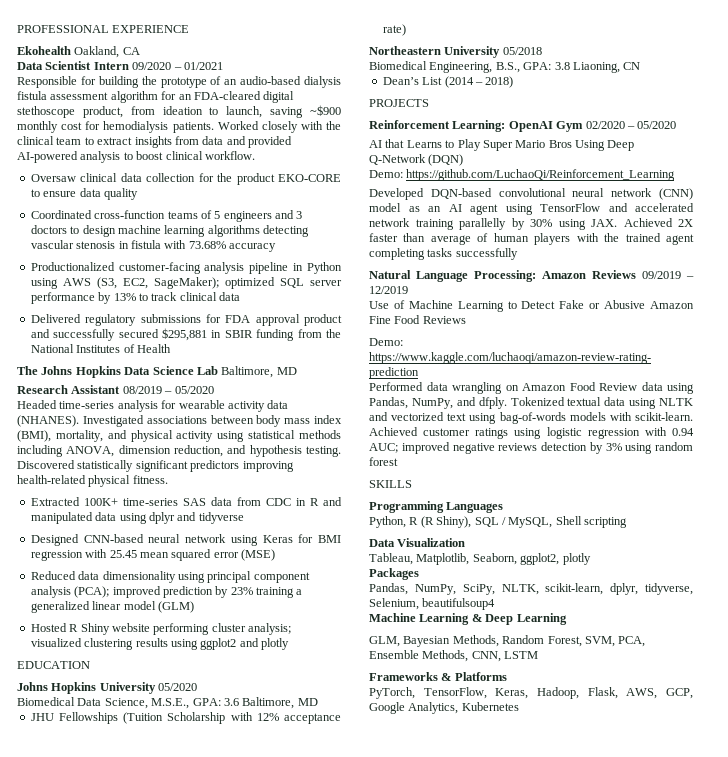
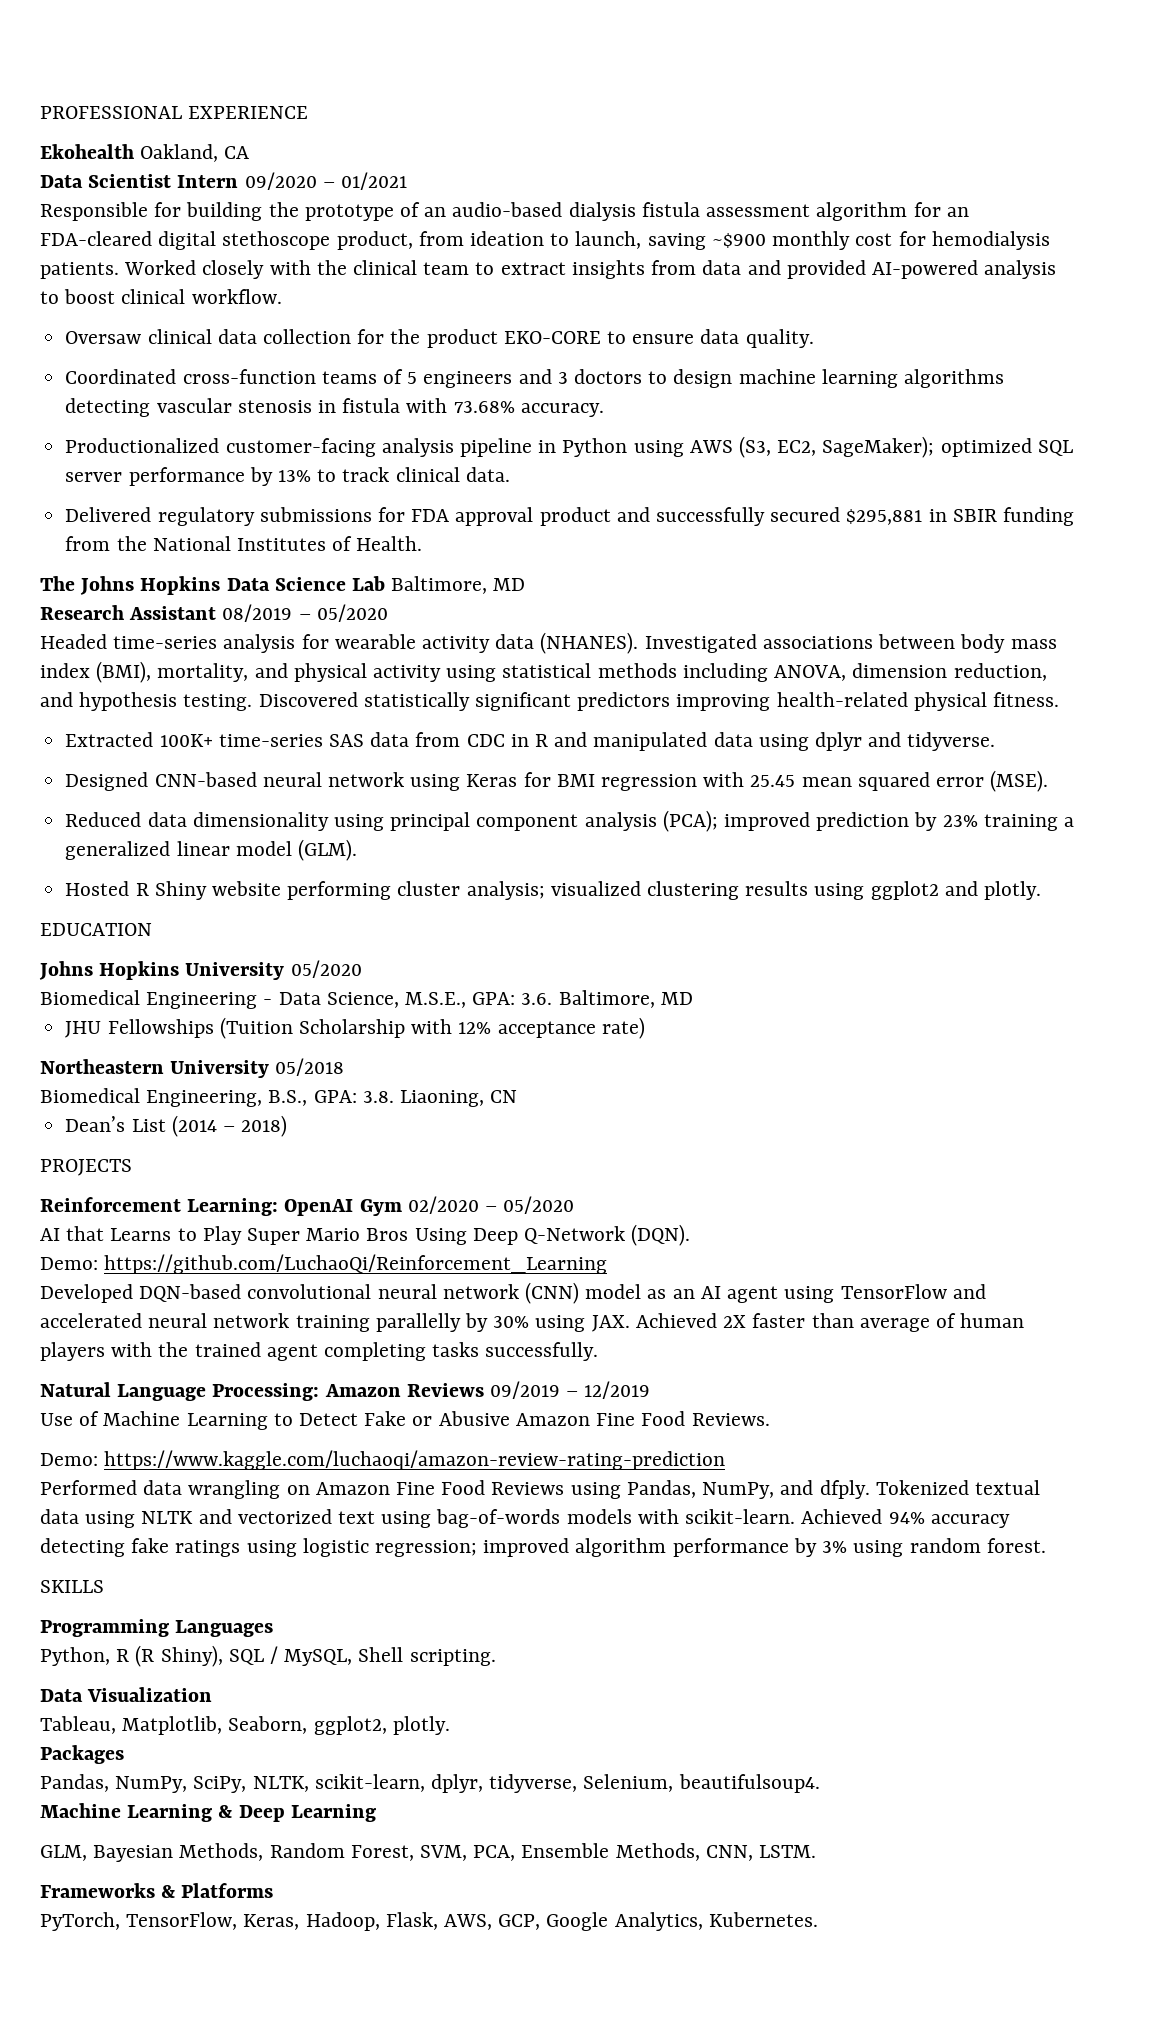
[103,188,138,200] quality -> [745,329,814,348] quality.
[229,243,276,252] accuracy -> [520,403,604,417] accuracy.
[219,292,240,301] data -> [465,467,510,482] data.
[136,344,171,353] Health -> [356,536,423,551] Health.
[198,512,244,524] tidyverse -> [907,732,996,751] tidyverse.
[241,549,275,561] (MSE) -> [990,770,1049,792] (MSE).
[157,601,194,613] (GLM) -> [297,839,357,861] (GLM).
[261,638,289,650] plotly -> [984,881,1042,900] plotly.
(75, 701) none -> [146,992,273,1009] Engineering -
[223,698,239,706] 3.6 -> [521,993,553,1005] 3.6.
[554,62,570,70] 3.8 -> [362,1091,394,1103] 3.8.
[428,154,464,166] (DQN) -> [631,1224,691,1246] (DQN).
(694, 207) none -> [148,1313,208,1328] neural
[455,248,518,260] successfully -> [485,1342,599,1361] successfully.
[422,316,466,324] Reviews -> [691,1413,770,1426] Reviews.
[569,382,663,391] Food Review data -> [396,1480,565,1495] Fine Food Reviews
[423,427,694,439] [369,442,587,454] customer ratings using logistic regression with 0.94 AUC; improved negative reviews detection -> [888,1512,1010,1528] [40,1538,789,1557] 94% accuracy detecting fake ratings using logistic regression; improved algorithm performance
[369,457,398,466] forest -> [986,1538,1046,1553] forest.
[584,517,627,528] scripting -> [409,1649,496,1666] scripting.
[562,553,591,565] plotly -> [392,1716,450,1735] plotly.
[422,598,496,610] beautifulsoup4 -> [678,1774,820,1793] beautifulsoup4.
[504,651,539,659] LSTM -> [759,1845,817,1858] LSTM.
[461,702,519,711] Kubernetes -> [708,1912,818,1927] Kubernetes.

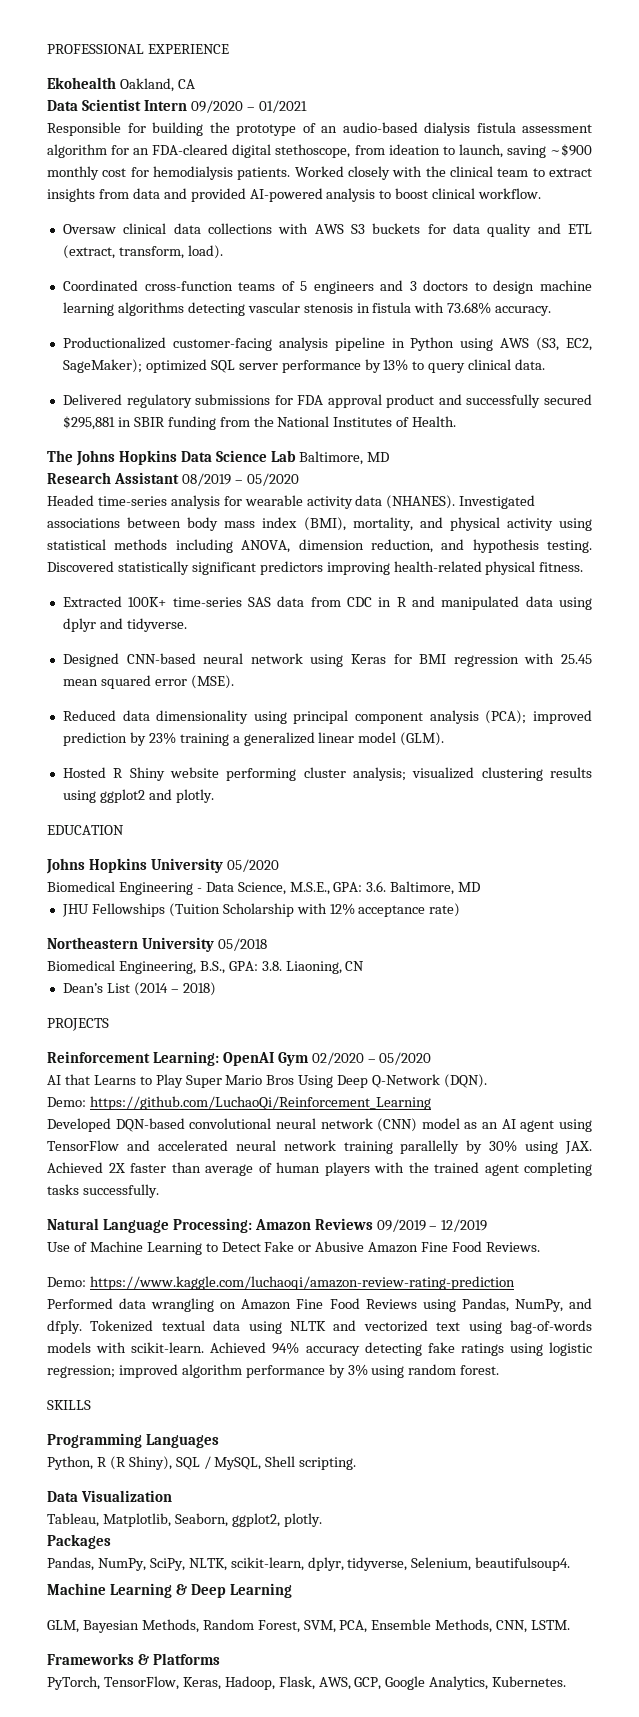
[222,231,413,250] stethoscope product, -> [275,144,351,158] stethoscope,
[262,329,814,348] collection for the product EKO-CORE to ensure data quality. -> [207,223,592,237] [62,245,223,259] collections with AWS S3 buckets for data quality and ETL (extract, transform, load).
[342,467,390,482] track -> [428,363,466,373] query

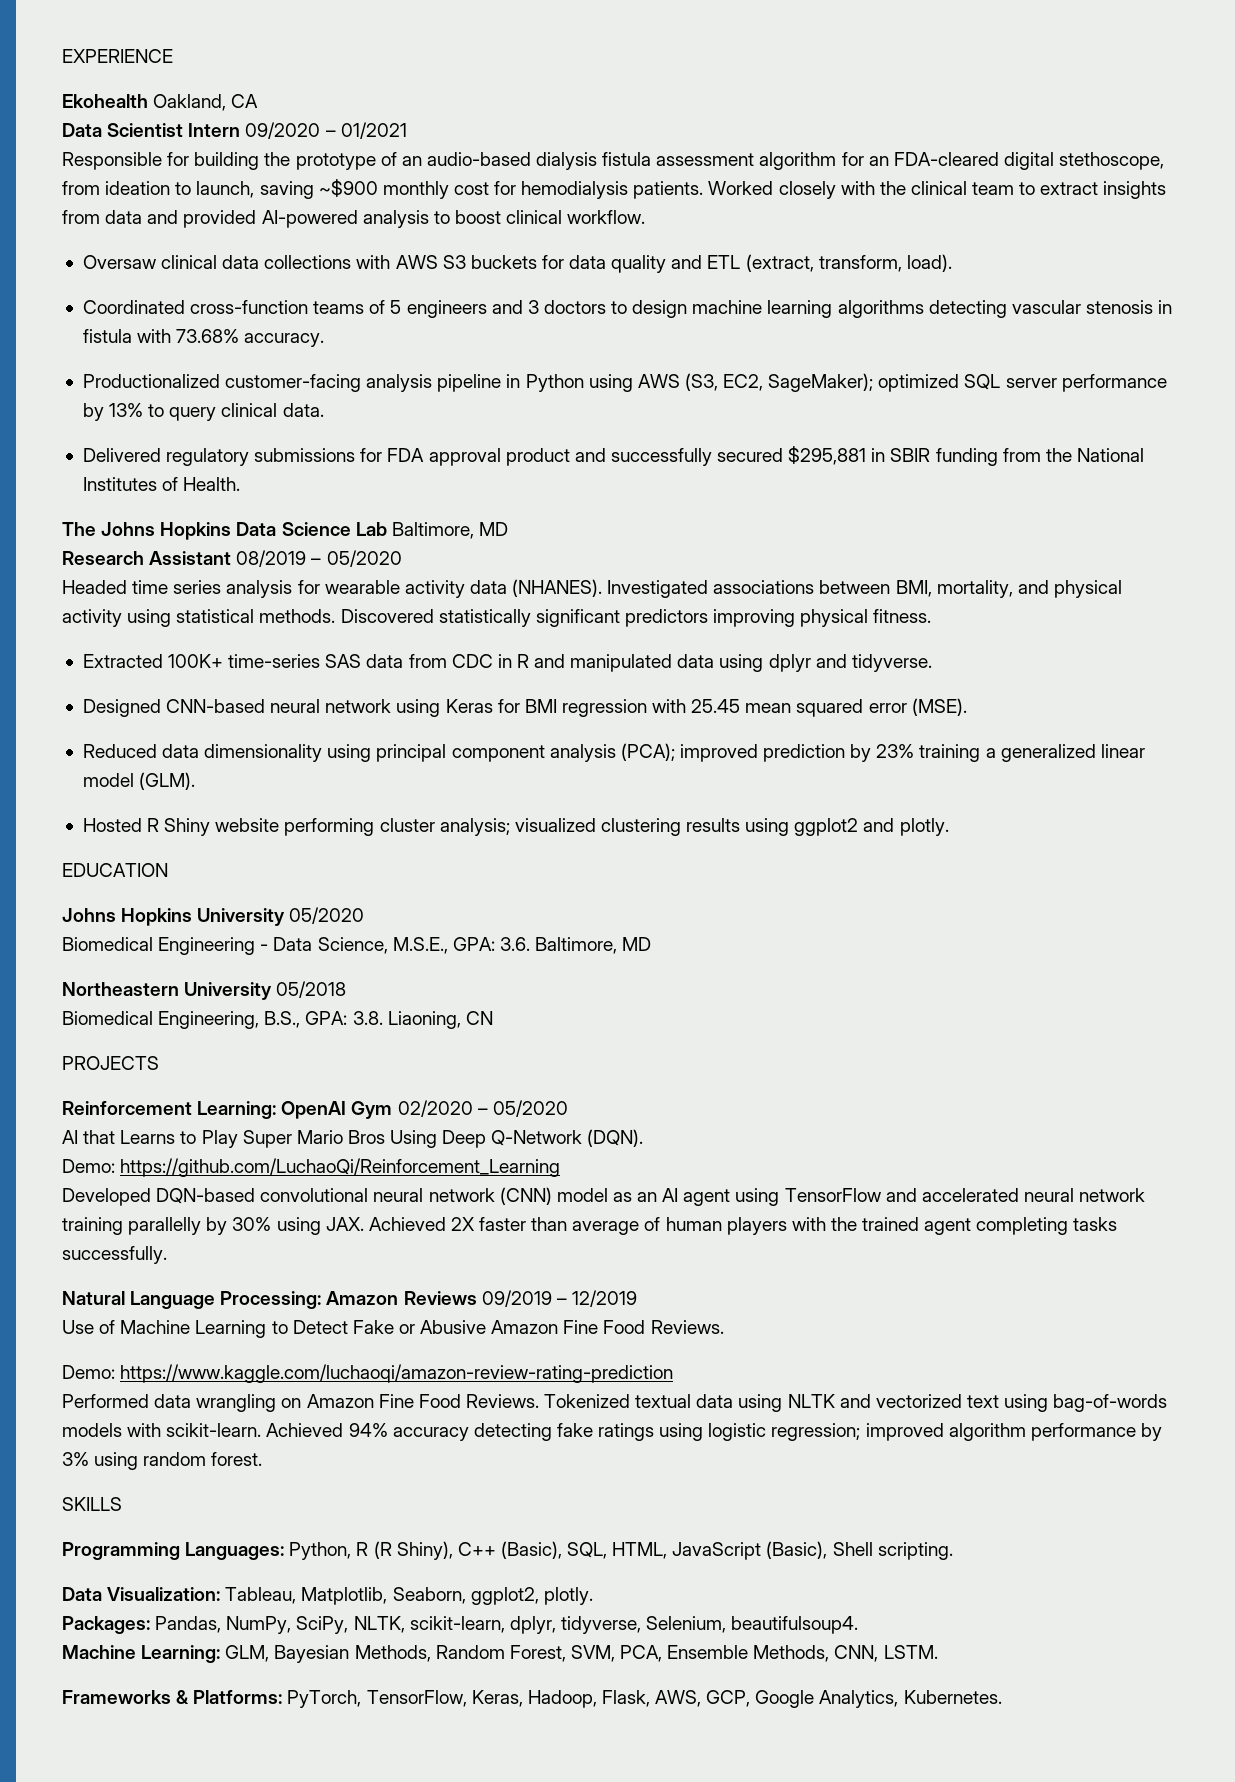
[47,44,144,54] PROFESSIONAL -> (62, 56) none
[97,496,167,506] time-series -> [132,580,222,594] time series
[187,517,346,531] body mass index (BMI), -> [895,580,932,597] BMI,
[114,539,592,553] methods including ANOVA, dimension reduction, and hypothesis testing. -> [259,609,336,623] methods.
[393,561,482,572] health-related -> (796, 618) none
[61,903,461,917] // JHU Fellowships (Tuition Scholarship with 12% acceptance rate) -> (652, 944) none
[62,982,216,996] // Dean’s List (2014 – 2018) -> (493, 1018) none
[365,1298,592,1312] [47,1320,82,1334] Reviews using Pandas, NumPy, and dfply. -> [465,1394,539,1408] Reviews.
[145,1434,219,1448] Languages // -> [185,1542,285,1560] Languages:
[175,1456,262,1470] SQL / MySQL, -> [457,1541,828,1560] C++ (Basic), SQL, HTML, JavaScript (Basic),
[80,1490,172,1502] Visualization // -> [107,1587,221,1601] Visualization:
[47,1534,111,1549] Packages // -> [62,1616,150,1634] Packages:
[109,1583,292,1598] Learning & Deep Learning // -> [141,1645,221,1663] Learning:
[152,1653,220,1665] Platforms // -> [193,1690,283,1704] Platforms:

